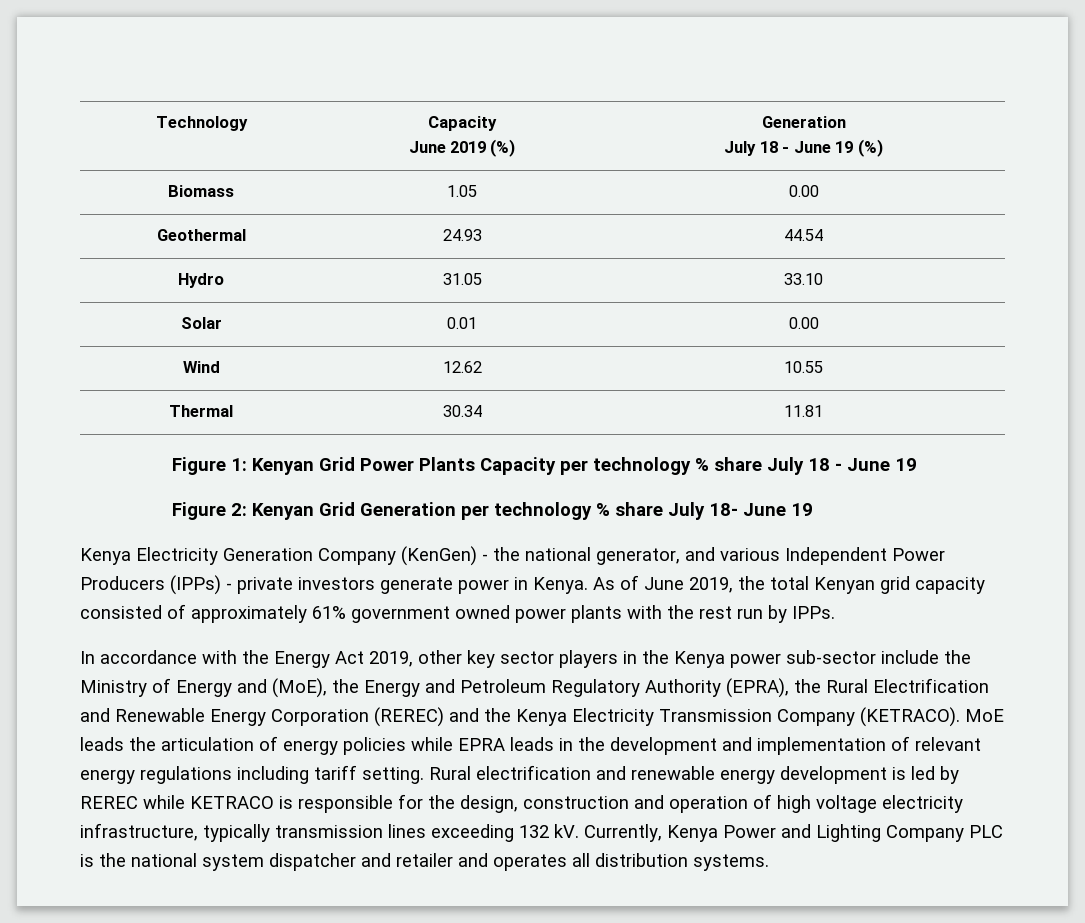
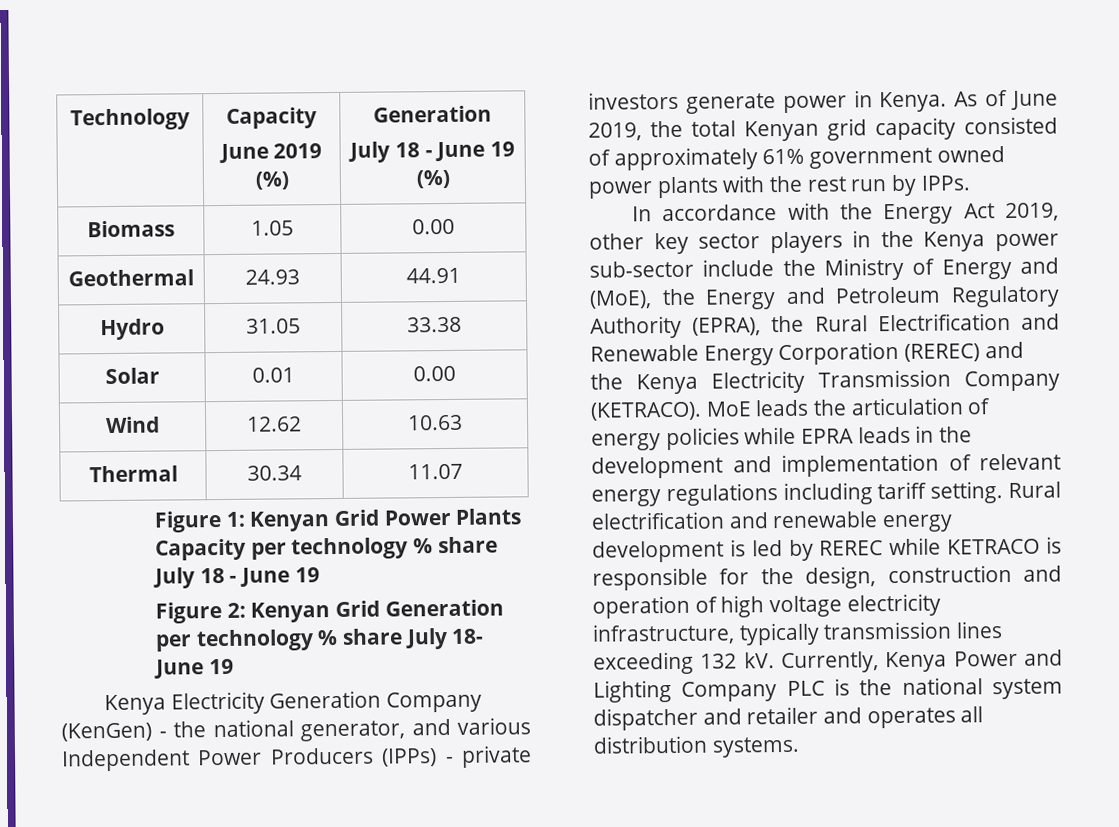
[784,229,823,241] 44.54 -> [406,267,461,284] 44.91
[784,273,823,285] 33.10 -> [407,316,462,333] 33.38
[784,361,823,373] 10.55 -> [408,414,463,431] 10.63
[784,405,823,417] 11.81 -> [408,463,463,480] 11.07

